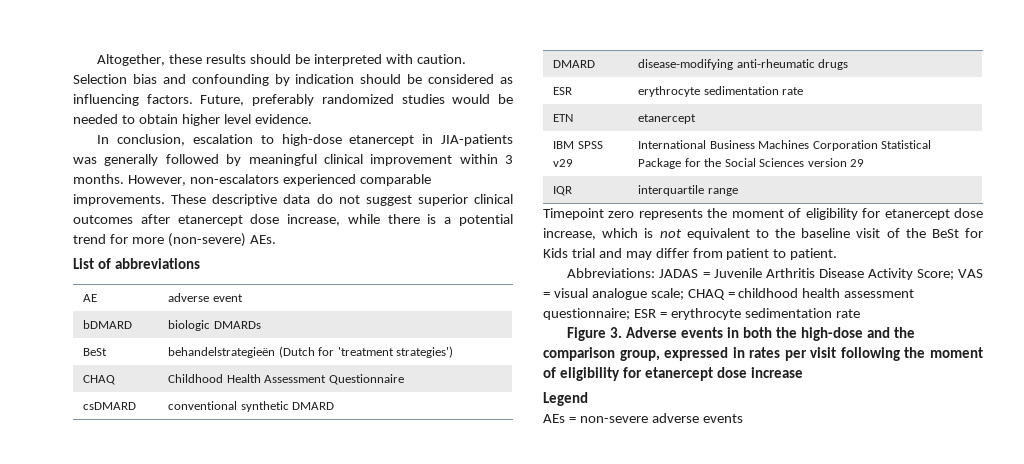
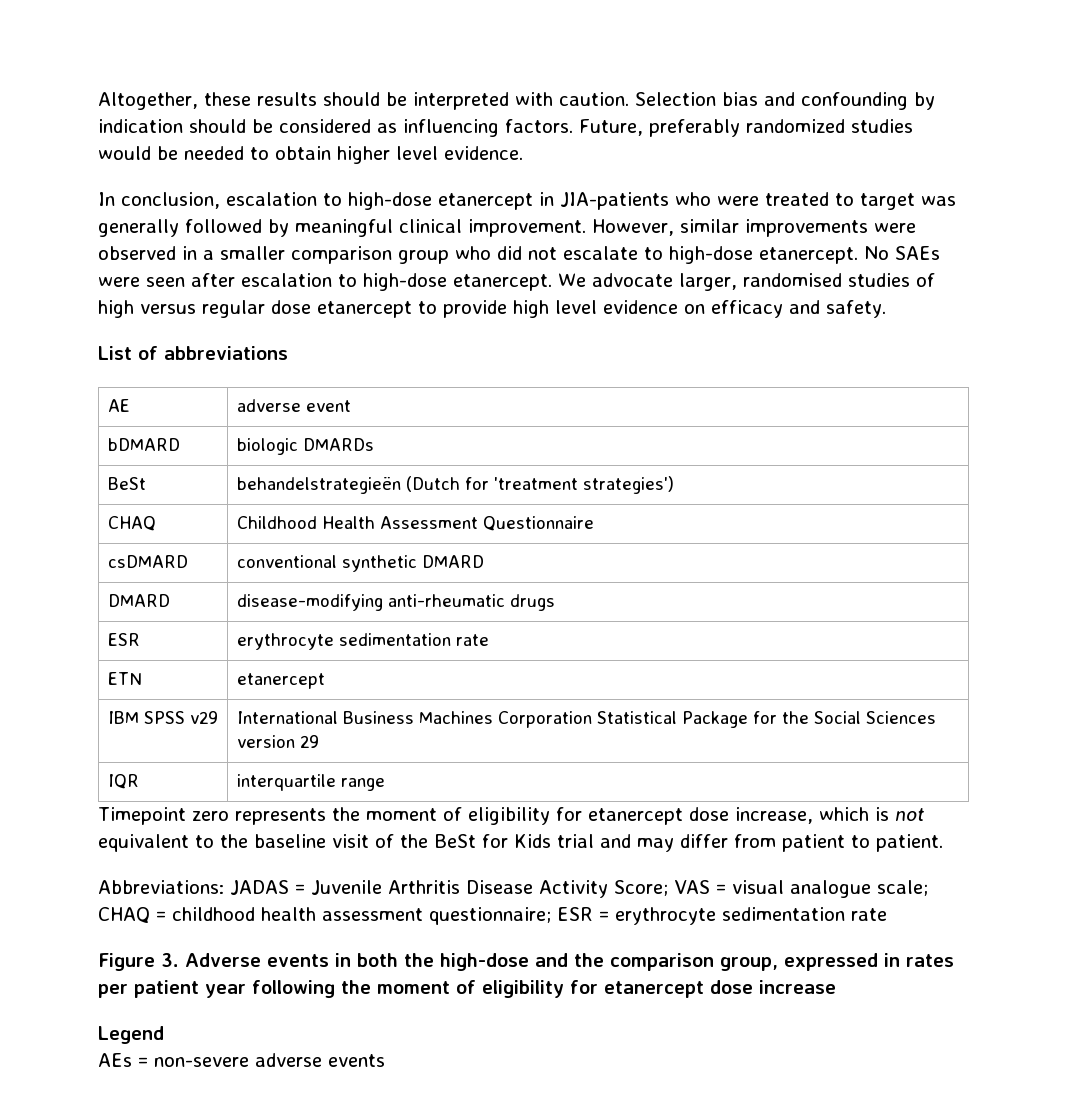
(513, 140) none -> [675,192,915,210] who were treated to target
[370,154,513,166] [73,174,431,186] [73,194,513,206] [73,214,513,226] [73,233,276,247] improvement within 3 months. However, non-escalators experienced comparable improvements. These descriptive data do not suggest superior clinical outcomes after etanercept dose increase, while there is a potential trend for more (non-severe) AEs. -> [468,219,916,237] [98,246,940,264] [98,273,935,291] [98,300,886,318] improvement. However, similar improvements were observed in a smaller comparison group who did not escalate to high-dose etanercept. No SAEs were seen after escalation to high-dose etanercept. We advocate larger, randomised studies of high versus regular dose etanercept to provide high level evidence on efficacy and safety.
[810,347,837,358] visit -> [134,980,246,998] patient year

